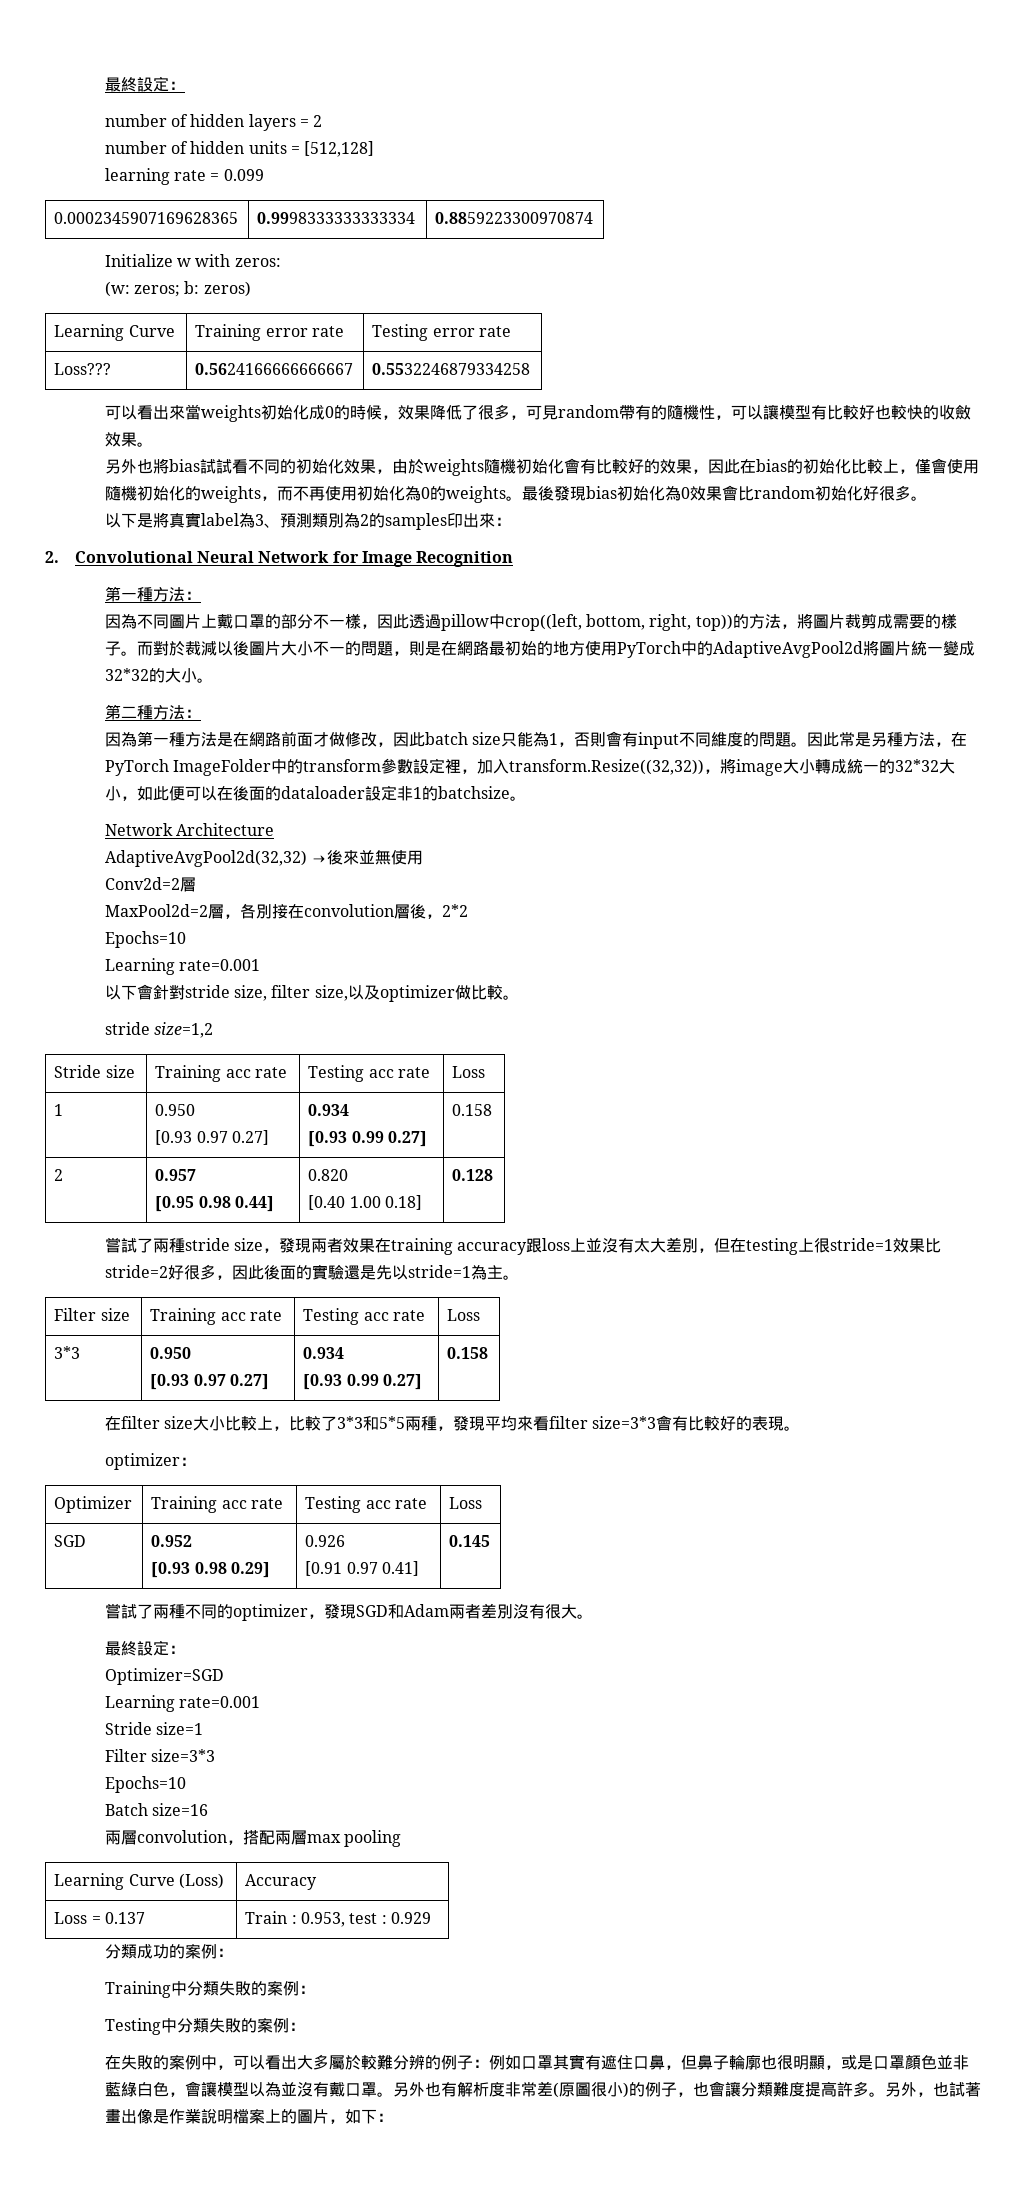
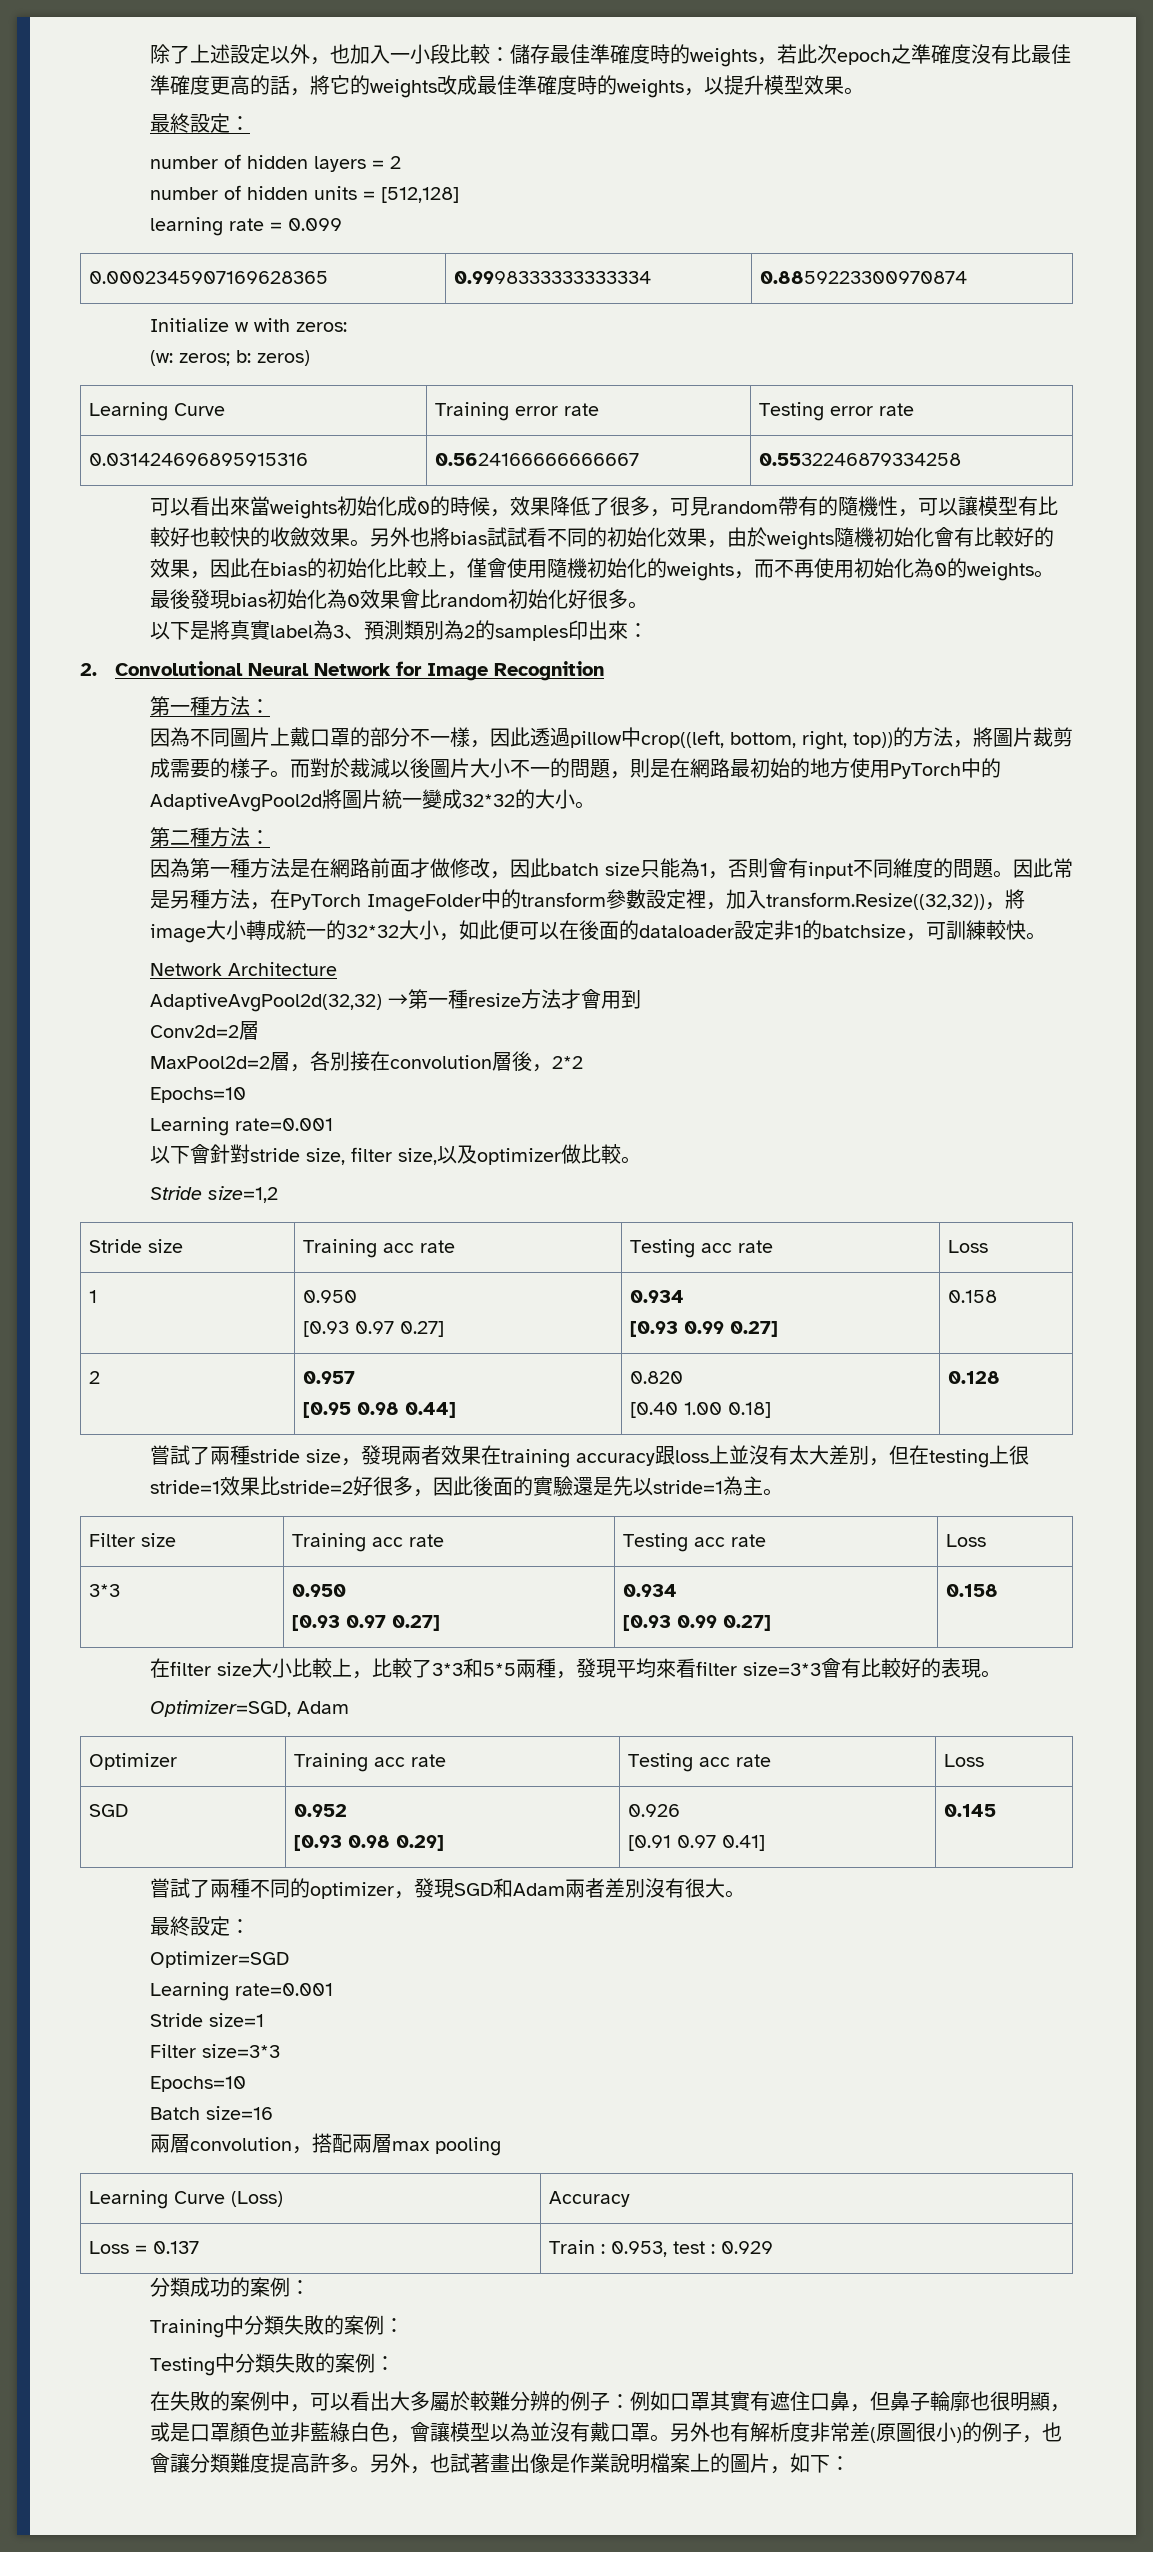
(104, 84) none -> [149,44,1071,67] [149,75,864,98] 除了上述設定以外，也加入一小段比較：儲存最佳準確度時的weights，若此次epoch之準確度沒有比最佳準確度更高的話，將它的weights改成最佳準確度時的weights，以提升模型效果。 //
[54,363,112,375] Loss??? -> [88,453,308,466] 0.031424696895915316
(153, 444) // -> (370, 543) none
(510, 792) none -> [905,920,1026,941] ，可訓練較快
[326,850,423,865] 後來並無使用 -> [407,989,641,1009] 第一種resize方法才會用到
[104,1022,150,1035] stride -> [149,1186,202,1200] Stride
[104,1453,196,1470] optimizer： -> [149,1700,349,1717] Optimizer=SGD, Adam

